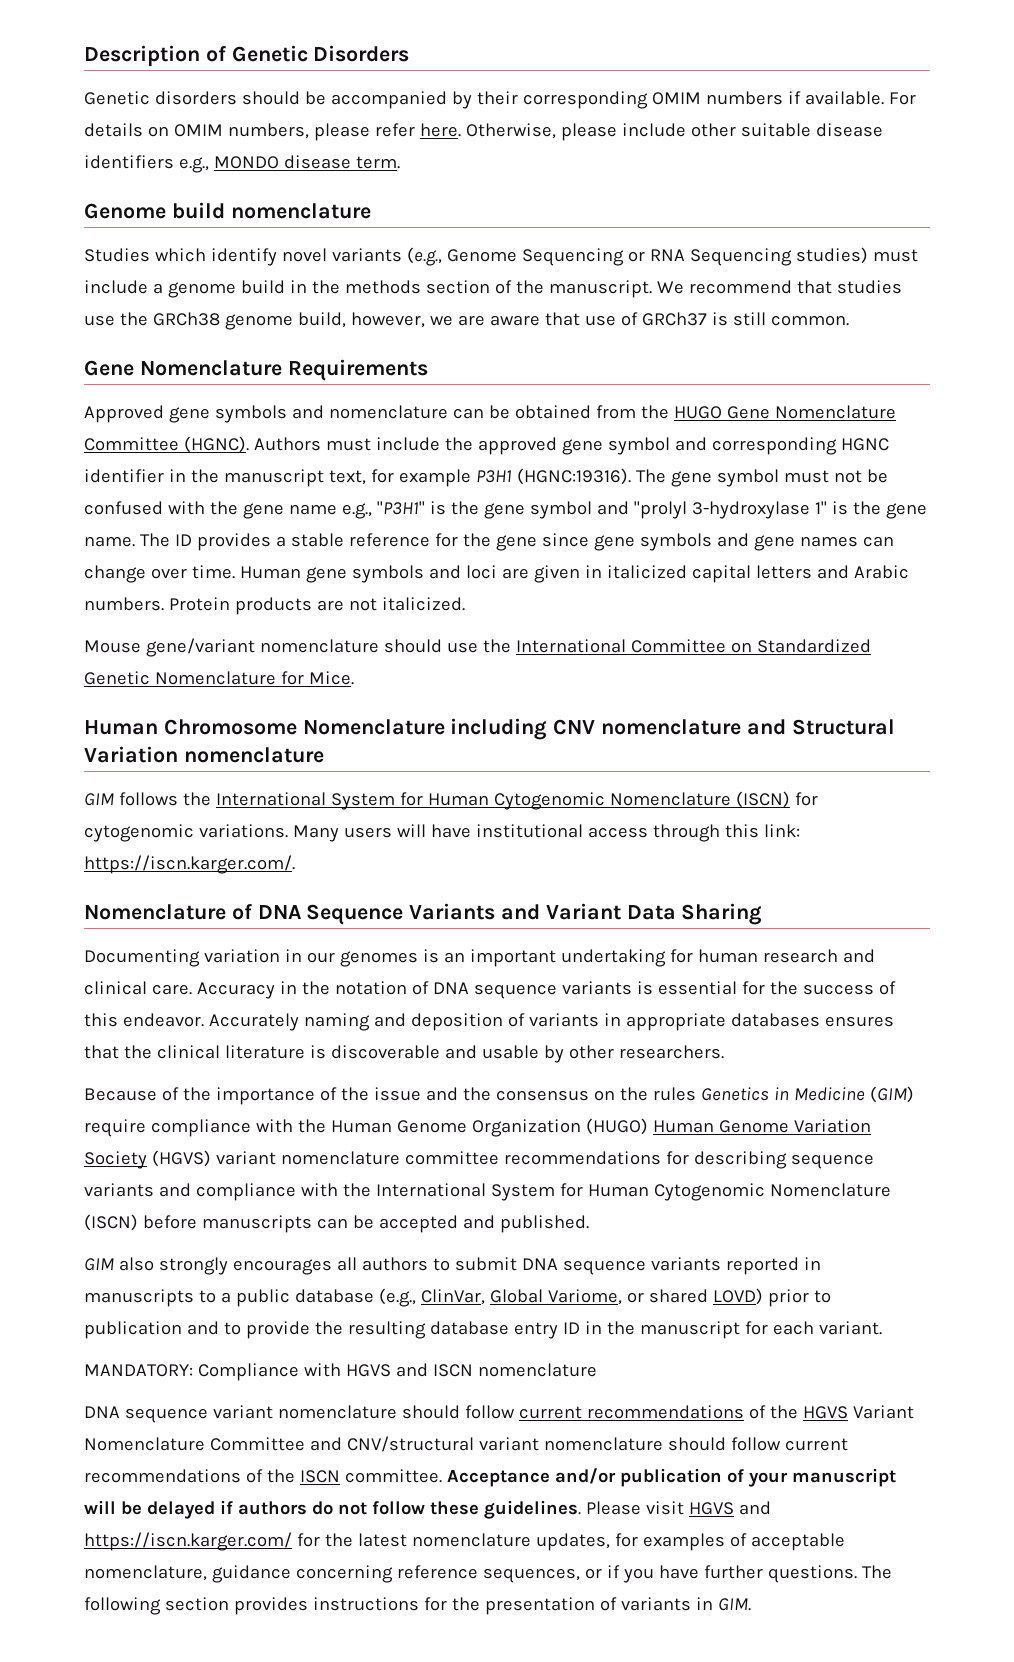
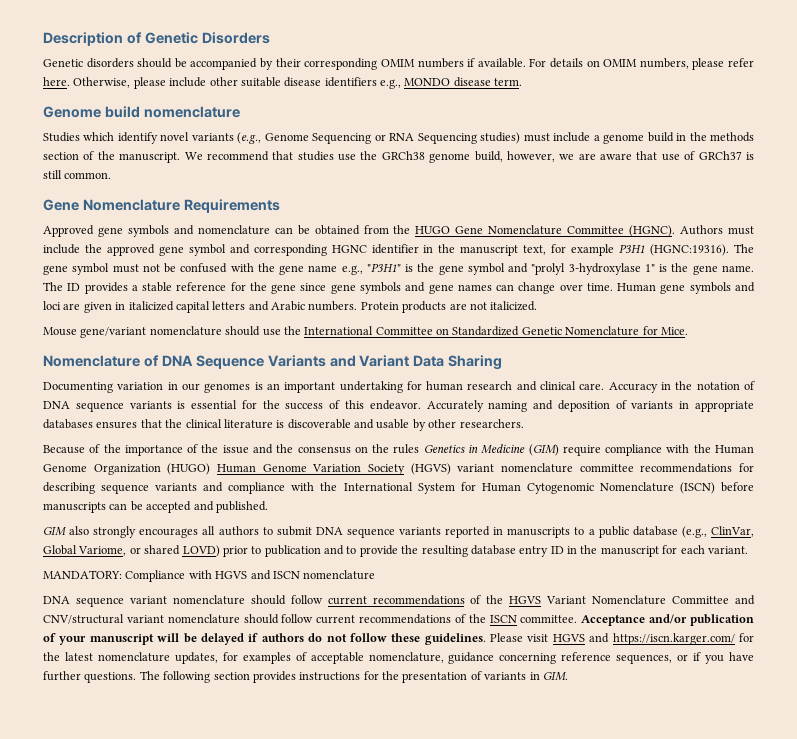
[84,718,895,740] [84,746,324,763] [84,791,818,810] [84,824,800,842] [84,855,295,874] // Human Chromosome Nomenclature including CNV nomenclature and Structural Variation nomenclature // GIM follows the International System for Human Cytogenomic Nomenclature (ISCN) for cytogenomic variations. Many users will have institutional access through this link: https://iscn.karger.com/. -> (688, 331) none

